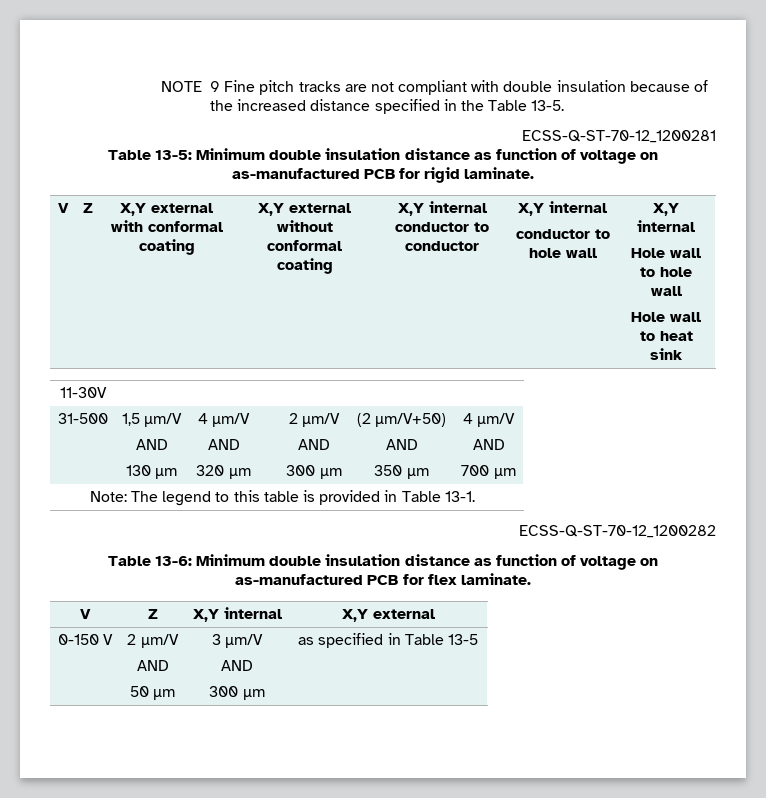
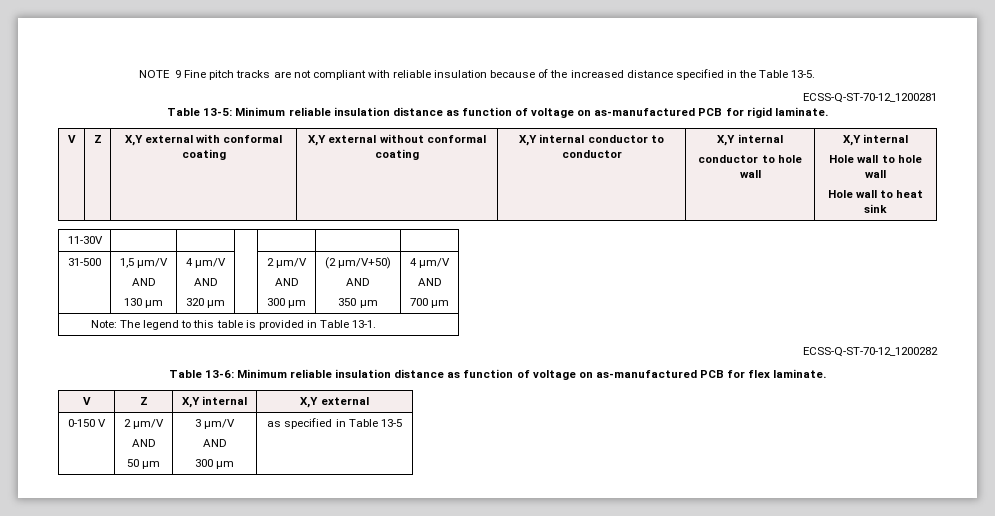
[503,81,553,92] double -> [392,70,431,78] reliable
[269,150,322,160] double -> [288,107,331,116] reliable
[269,556,322,566] double -> [290,369,333,378] reliable

